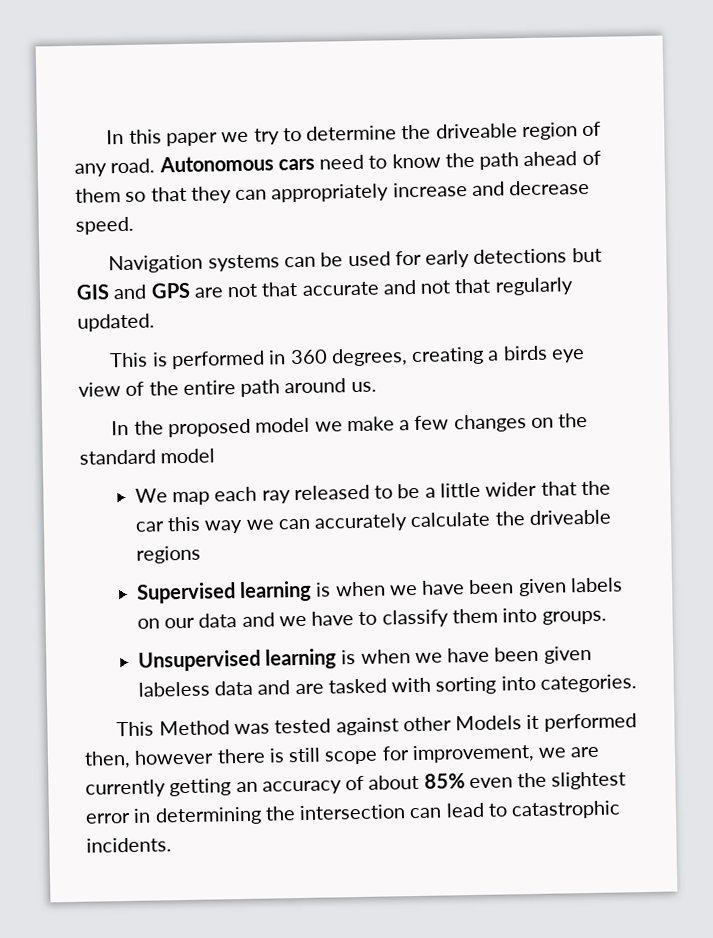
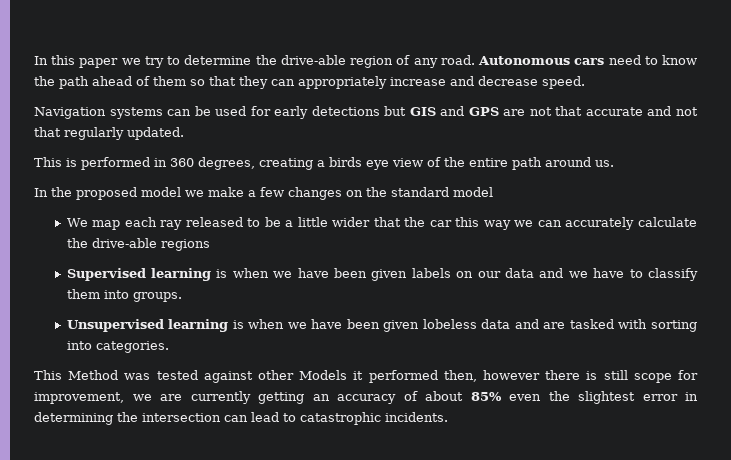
[435,123,518,139] driveable -> [280,55,346,65] drive-able
[528,509,611,526] driveable -> [91,238,157,248] drive-able
[137,681,210,697] labeless -> [422,319,477,329] lobeless

